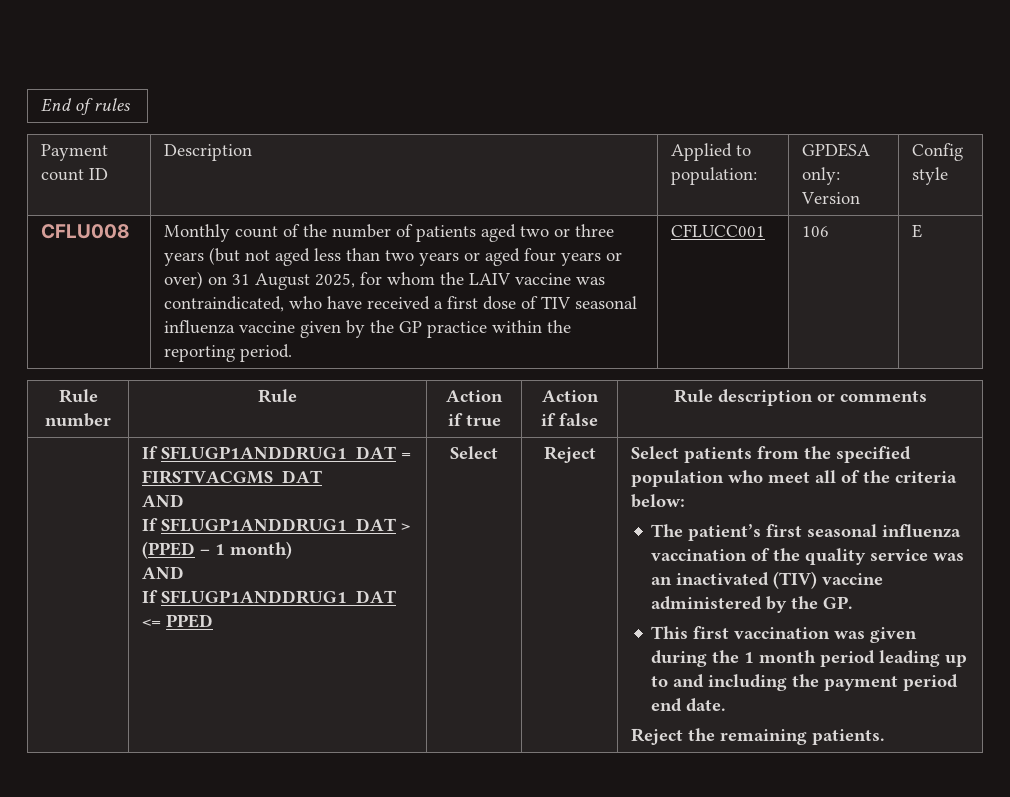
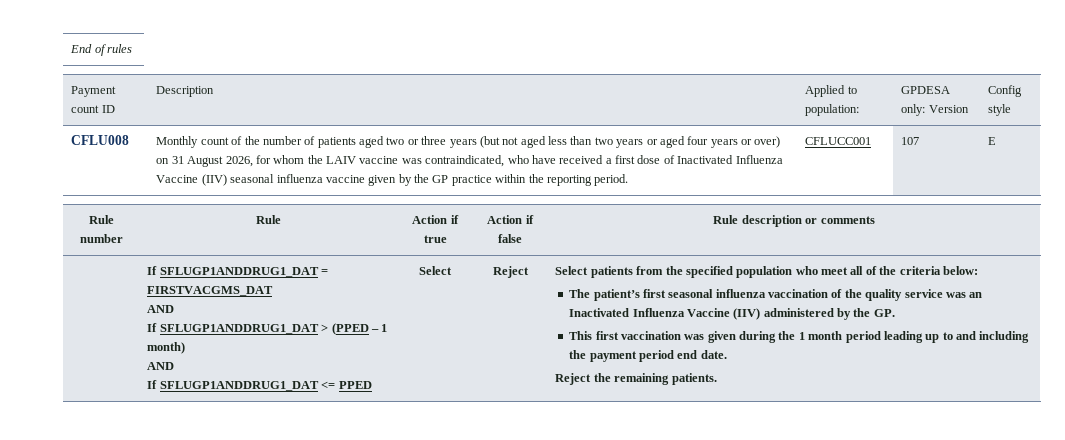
[314,273,355,288] 2025, -> [225,156,253,167] 2026,
[540,296,571,309] TIV -> [677,155,783,164] [156,174,227,186] Inactivated Influenza Vaccine (IIV)
[801,226,829,237] 106 -> [901,137,920,145] 107
[676,571,884,589] inactivated (TIV) vaccine -> [569,308,761,320] Inactivated Influenza Vaccine (IIV)

